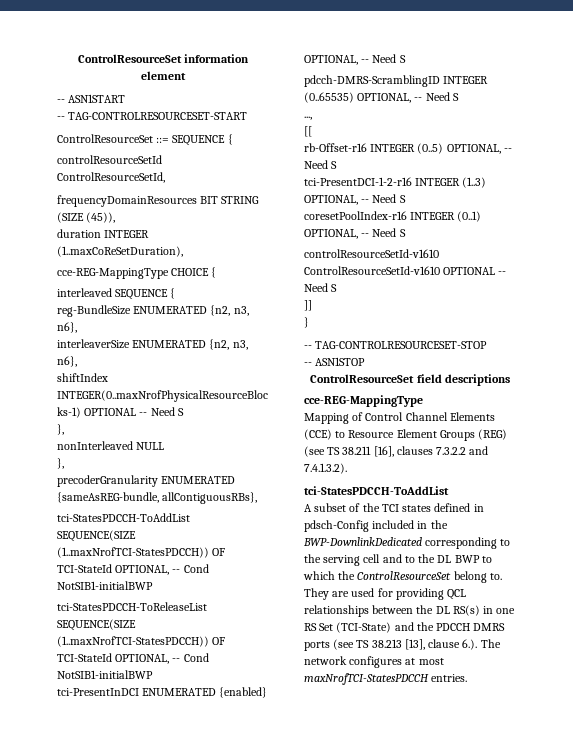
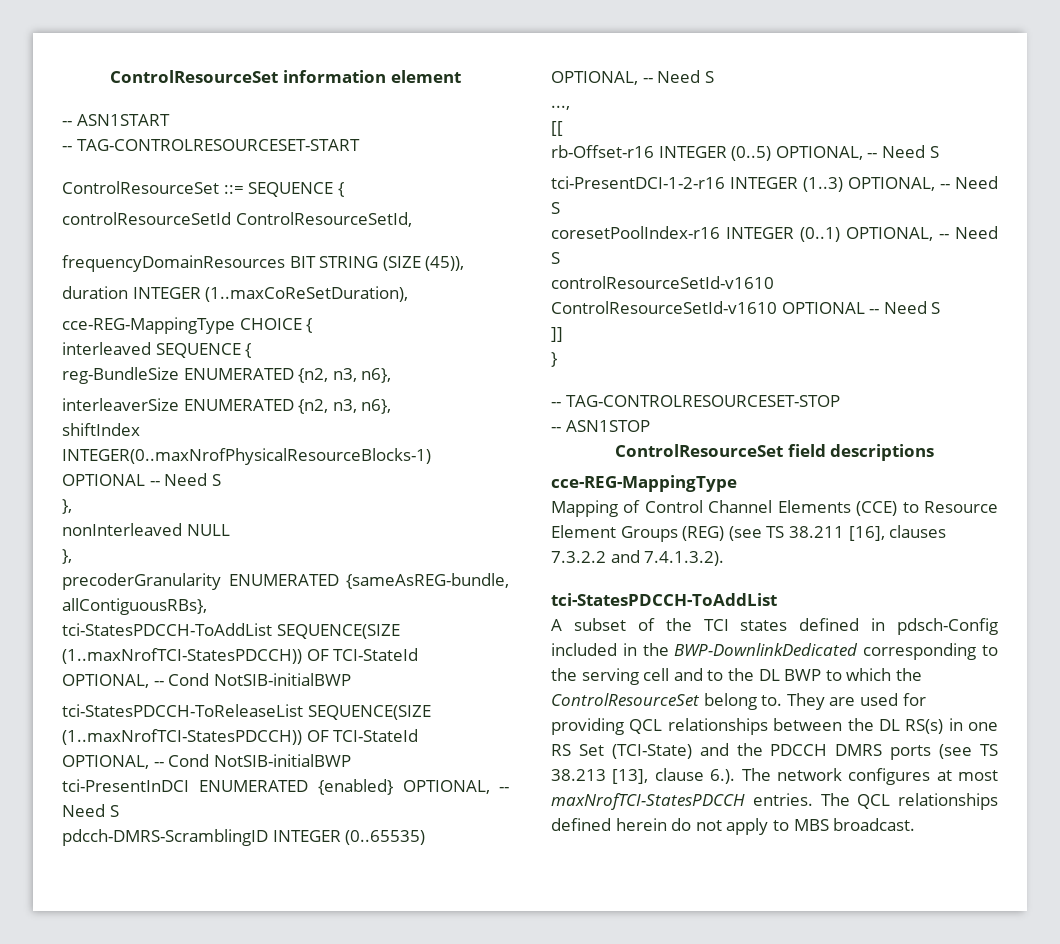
[57,581,153,590] NotSIB1-initialBWP -> [213,673,351,686] NotSIB-initialBWP
[57,670,153,679] NotSIB1-initialBWP -> [213,754,351,767] NotSIB-initialBWP
(468, 678) none -> [820,793,998,810] [551,818,916,835] The QCL relationships defined herein do not apply to MBS broadcast.

